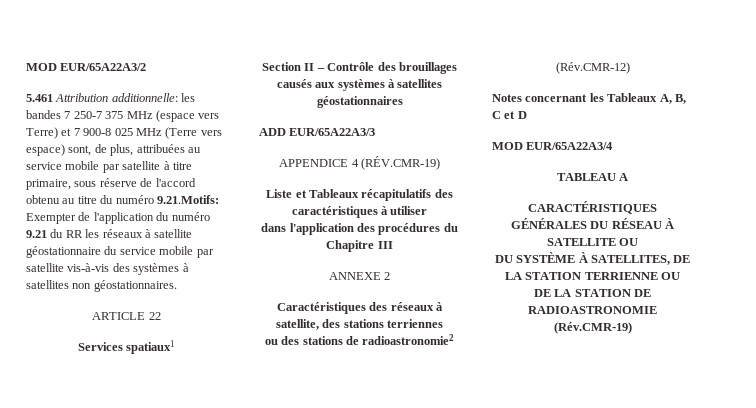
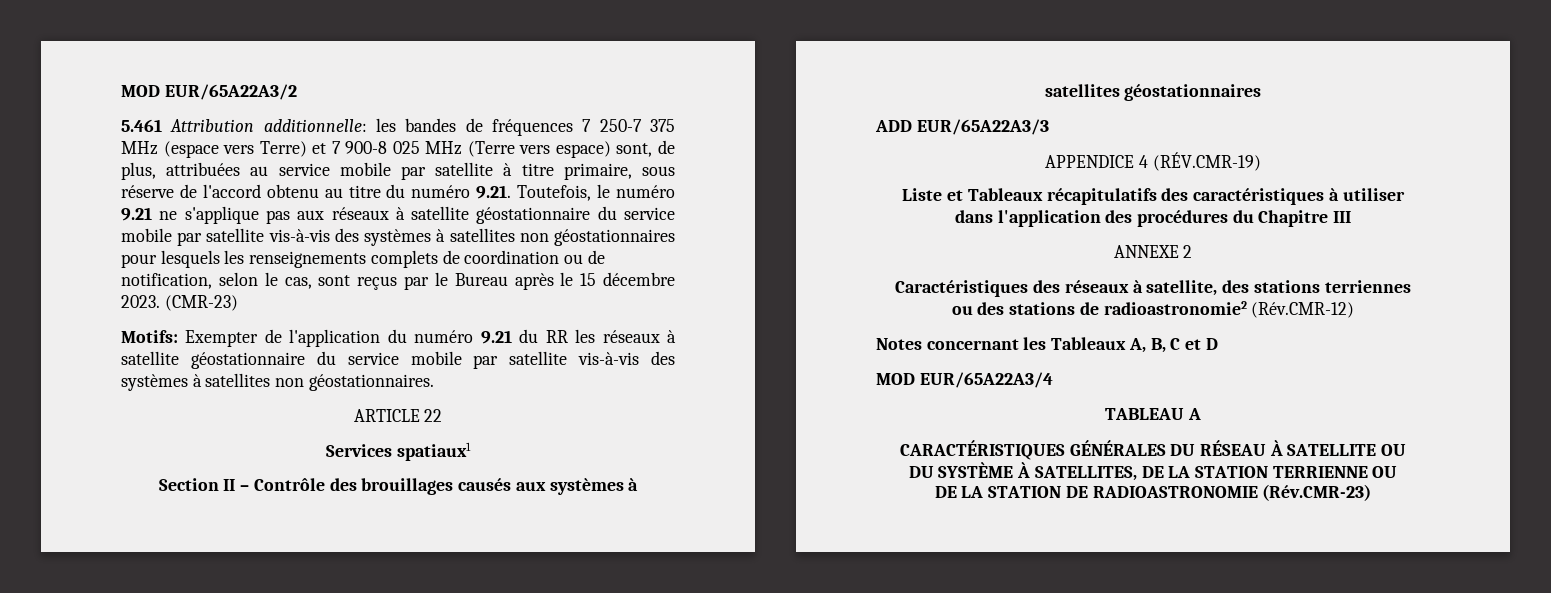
(61, 114) none -> [465,118,573,136] de fréquences
[156,195,219,204] 9.21.Motifs: -> [476,184,676,201] [121,206,675,224] [121,228,675,246] [121,250,605,268] [121,272,675,290] [121,295,238,311] [121,330,178,343] 9.21. Toutefois, le numéro 9.21 ne s'applique pas aux réseaux à satellite géostationnaire du service mobile par satellite vis-à-vis des systèmes à satellites non géostationnaires pour lesquels les renseignements complets de coordination ou de notification, selon le cas, sont reçus par le Bureau après le 15 décembre 2023. (CMR-23) // Motifs:
[553,322,632,334] (Rév.CMR-19) -> [1262,484,1372,501] (Rév.CMR-23)

